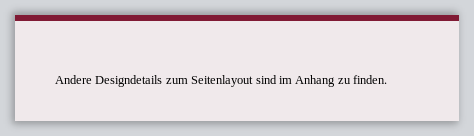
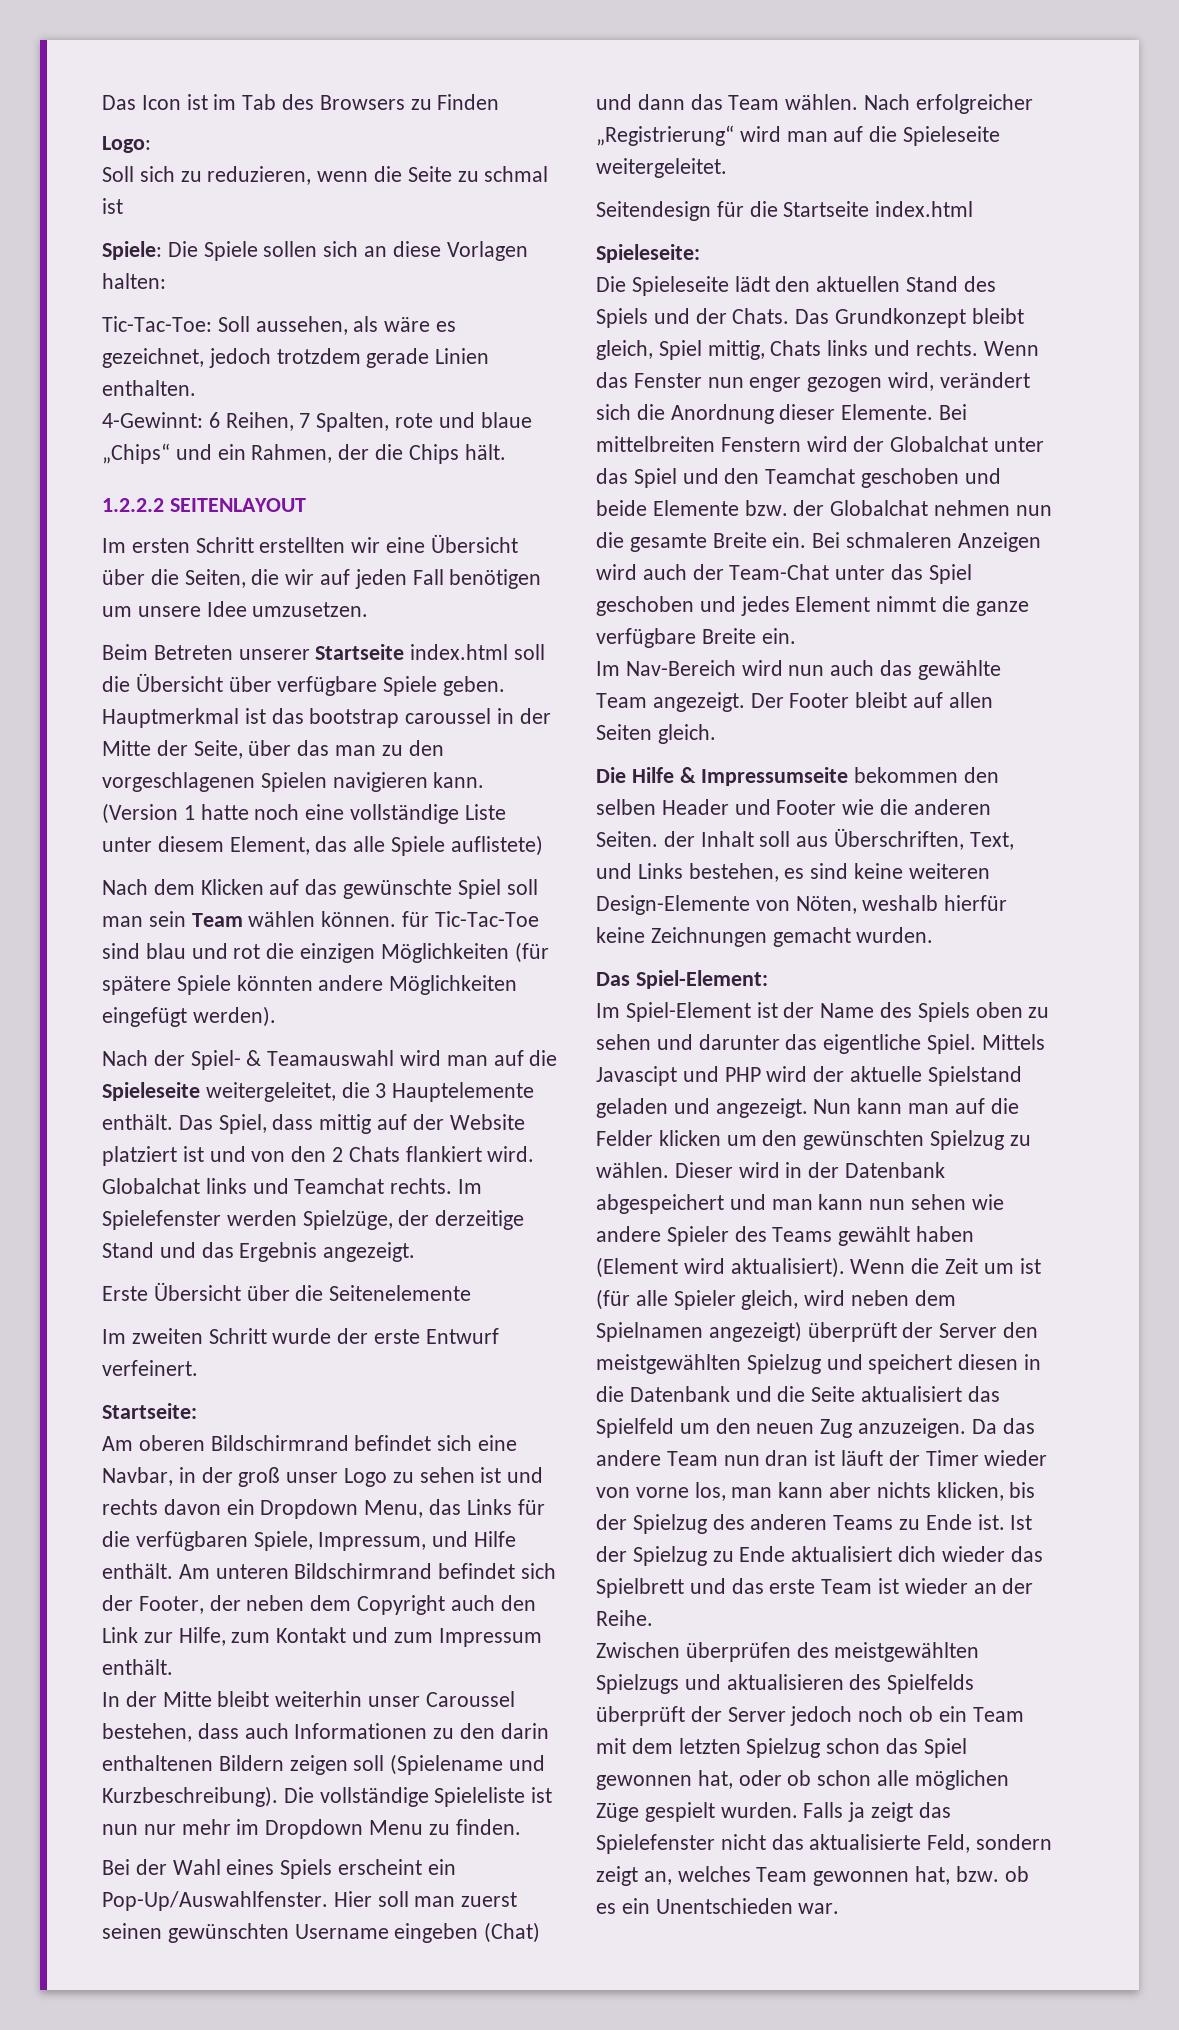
[55,75,387,87] Andere Designdetails zum Seitenlayout sind im Anhang zu finden. -> [102,94,500,110] [102,136,151,153] [102,166,549,185] [102,198,123,214] [102,241,528,261] [102,273,166,289] [102,316,457,335] [102,348,490,368] [102,380,196,396] [102,412,532,432] [102,443,506,464] [102,498,306,512] [102,534,518,553] [102,569,542,589] [102,601,369,617] [102,644,546,660] [102,673,506,696] [102,708,551,728] [102,740,444,759] [102,772,485,792] [102,803,506,824] [102,835,543,856] [102,879,538,899] [102,911,539,927] [102,942,549,963] [102,975,518,995] [102,1006,276,1027] [102,1050,558,1070] [102,1082,535,1102] [102,1114,525,1134] [102,1146,535,1166] [102,1178,483,1194] [102,1210,525,1230] [102,1242,416,1262] [102,1282,472,1301] [102,1328,499,1344] [102,1360,198,1376] [102,1403,197,1419] [102,1435,518,1451] [102,1467,544,1487] [102,1499,545,1519] [102,1531,517,1551] [102,1563,557,1579] [102,1595,536,1615] [102,1627,542,1647] [102,1659,173,1675] [102,1691,515,1707] [102,1723,549,1742] [102,1754,546,1775] [102,1786,553,1807] [102,1819,521,1839] [102,1859,456,1879] [102,1891,518,1911] [102,1922,541,1943] [596,94,1033,114] [596,125,1001,146] [596,158,727,178] [596,201,974,221] [596,244,700,263] [596,276,996,296] [596,308,1024,328] [596,340,1039,360] [596,372,1030,392] [596,404,968,424] [596,436,1045,452] [596,468,1001,488] [596,500,1052,516] [596,532,1041,552] [596,564,972,584] [596,596,1029,616] [596,628,796,648] [596,660,1001,680] [596,692,993,712] [596,724,716,744] [596,767,1000,786] [596,799,991,815] [596,828,1014,850] [596,863,990,882] [596,895,1008,915] [596,927,934,947] [596,970,768,989] [596,1002,1050,1022] [596,1034,1045,1054] [596,1066,1022,1086] [596,1098,1019,1118] [596,1130,1031,1150] [596,1162,946,1178] [596,1194,1004,1214] [596,1226,975,1246] [596,1257,1041,1278] [596,1289,956,1310] [596,1321,1039,1342] [596,1354,1042,1374] [596,1386,1000,1402] [596,1418,1035,1438] [596,1450,1048,1466] [596,1482,1036,1501] [596,1514,1033,1534] [596,1546,1043,1566] [596,1578,1034,1598] [596,1610,653,1626] [596,1642,980,1662] [596,1674,975,1694] [596,1706,1024,1726] [596,1738,967,1758] [596,1770,1009,1790] [596,1802,951,1822] [596,1834,1053,1854] [596,1866,1029,1886] [596,1898,840,1914] Das Icon ist im Tab des Browsers zu Finden // Logo: // Soll sich zu reduzieren, wenn die Seite zu schmal ist // Spiele: Die Spiele sollen sich an diese Vorlagen halten: // Tic-Tac-Toe: Soll aussehen, als wäre es gezeichnet, jedoch trotzdem gerade Linien enthalten. // 4-Gewinnt: 6 Reihen, 7 Spalten, rote und blaue „Chips“ und ein Rahmen, der die Chips hält. // 1.2.2.2 SEITENLAYOUT // Im ersten Schritt erstellten wir eine Übersicht über die Seiten, die wir auf jeden Fall benötigen um unsere Idee umzusetzen. // Beim Betreten unserer Startseite index.html soll die Übersicht über verfügbare Spiele geben. Hauptmerkmal ist das bootstrap caroussel in der Mitte der Seite, über das man zu den vorgeschlagenen Spielen navigieren kann. (Version 1 hatte noch eine vollständige Liste unter diesem Element, das alle Spiele auflistete) // Nach dem Klicken auf das gewünschte Spiel soll man sein Team wählen können. für Tic-Tac-Toe sind blau und rot die einzigen Möglichkeiten (für spätere Spiele könnten andere Möglichkeiten eingefügt werden). // Nach der Spiel- & Teamauswahl wird man auf die Spieleseite weitergeleitet, die 3 Hauptelemente enthält. Das Spiel, dass mittig auf der Website platziert ist und von den 2 Chats flankiert wird. Globalchat links und Teamchat rechts. Im Spielefenster werden Spielzüge, der derzeitige Stand und das Ergebnis angezeigt. // Erste Übersicht über die Seitenelemente // Im zweiten Schritt wurde der erste Entwurf verfeinert. // Startseite: // Am oberen Bildschirmrand befindet sich eine Navbar, in der groß unser Logo zu sehen ist und rechts davon ein Dropdown Menu, das Links für die verfügbaren Spiele, Impressum, und Hilfe enthält. Am unteren Bildschirmrand befindet sich der Footer, der neben dem Copyright auch den Link zur Hilfe, zum Kontakt und zum Impressum enthält. // In der Mitte bleibt weiterhin unser Caroussel bestehen, dass auch Informationen zu den darin enthaltenen Bildern zeigen soll (Spielename und Kurzbeschreibung). Die vollständige Spieleliste ist nun nur mehr im Dropdown Menu zu finden. // Bei der Wahl eines Spiels erscheint ein Pop-Up/Auswahlfenster. Hier soll man zuerst seinen gewünschten Username eingeben (Chat) und dann das Team wählen. Nach erfolgreicher „Registrierung“ wird man auf die Spieleseite weitergeleitet. // Seitendesign für die Startseite index.html // Spieleseite: // Die Spieleseite lädt den aktuellen Stand des Spiels und der Chats. Das Grundkonzept bleibt gleich, Spiel mittig, Chats links und rechts. Wenn das Fenster nun enger gezogen wird, verändert sich die Anordnung dieser Elemente. Bei mittelbreiten Fenstern wird der Globalchat unter das Spiel und den Teamchat geschoben und beide Elemente bzw. der Globalchat nehmen nun die gesamte Breite ein. Bei schmaleren Anzeigen wird auch der Team-Chat unter das Spiel geschoben und jedes Element nimmt die ganze verfügbare Breite ein. // Im Nav-Bereich wird nun auch das gewählte Team angezeigt. Der Footer bleibt auf allen Seiten gleich. // Die Hilfe & Impressumseite bekommen den selben Header und Footer wie die anderen Seiten. der Inhalt soll aus Überschriften, Text, und Links bestehen, es sind keine weiteren Design-Elemente von Nöten, weshalb hierfür keine Zeichnungen gemacht wurden. // Das Spiel-Element: // Im Spiel-Element ist der Name des Spiels oben zu sehen und darunter das eigentliche Spiel. Mittels Javascipt und PHP wird der aktuelle Spielstand geladen und angezeigt. Nun kann man auf die Felder klicken um den gewünschten Spielzug zu wählen. Dieser wird in der Datenbank abgespeichert und man kann nun sehen wie andere Spieler des Teams gewählt haben (Element wird aktualisiert). Wenn die Zeit um ist (für alle Spieler gleich, wird neben dem Spielnamen angezeigt) überprüft der Server den meistgewählten Spielzug und speichert diesen in die Datenbank und die Seite aktualisiert das Spielfeld um den neuen Zug anzuzeigen. Da das andere Team nun dran ist läuft der Timer wieder von vorne los, man kann aber nichts klicken, bis der Spielzug des anderen Teams zu Ende ist. Ist der Spielzug zu Ende aktualisiert dich wieder das Spielbrett und das erste Team ist wieder an der Reihe. // Zwischen überprüfen des meistgewählten Spielzugs und aktualisieren des Spielfelds überprüft der Server jedoch noch ob ein Team mit dem letzten Spielzug schon das Spiel gewonnen hat, oder ob schon alle möglichen Züge gespielt wurden. Falls ja zeigt das Spielefenster nicht das aktualisierte Feld, sondern zeigt an, welches Team gewonnen hat, bzw. ob es ein Unentschieden war.

